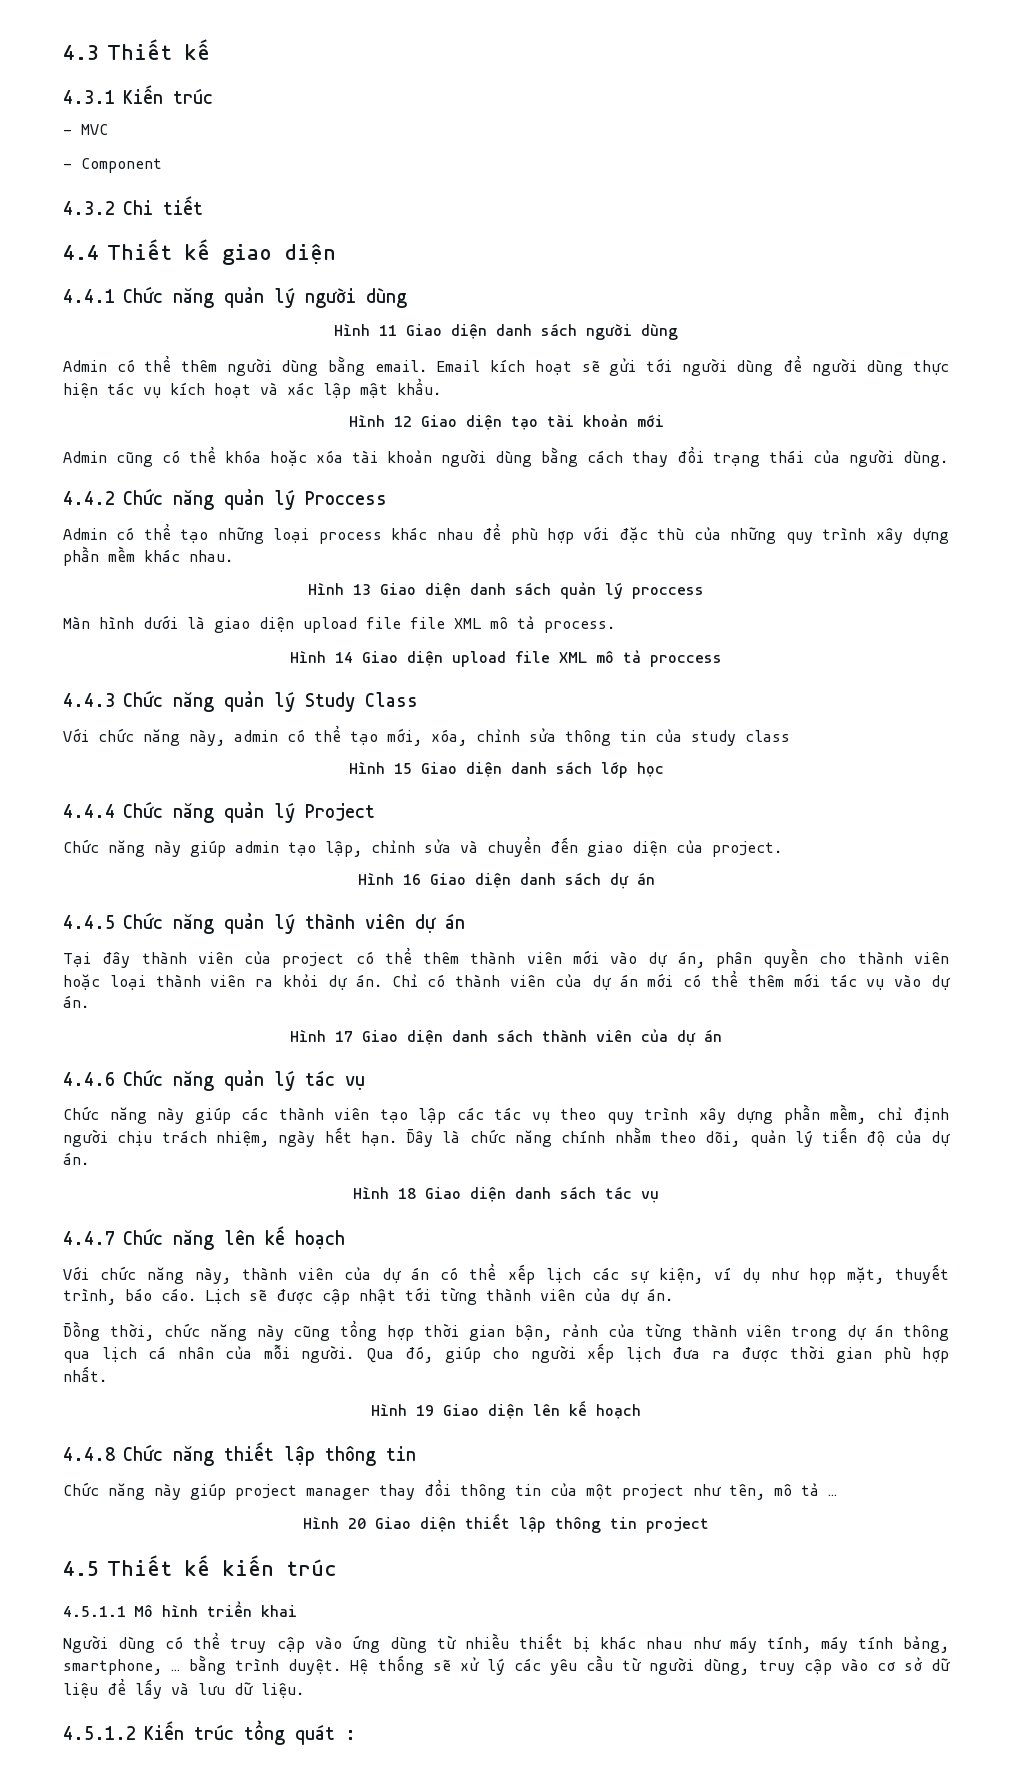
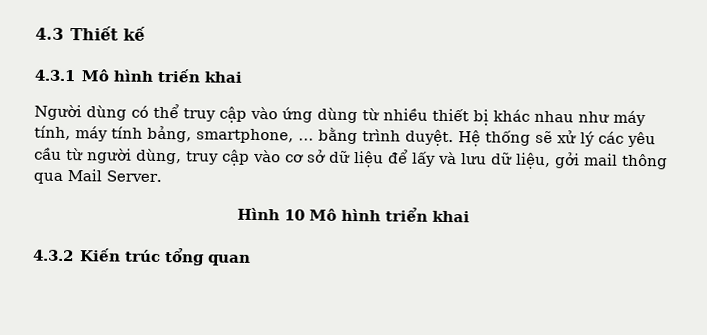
[123,85,213,104] [63,124,108,135] [63,158,162,173] [63,196,203,215] [63,239,336,265] [63,286,407,308] [334,323,678,340] [63,355,950,376] [63,378,441,399] [348,414,664,430] [63,446,948,467] [63,488,387,510] [63,523,950,544] [63,546,233,566] [308,582,704,599] [63,615,615,633] [290,650,722,667] [63,690,418,712] [63,725,790,746] [348,761,664,778] [63,801,375,823] [63,836,782,857] [357,872,655,889] [63,912,465,934] [63,947,950,968] [63,970,952,990] [63,995,89,1008] [290,1029,722,1046] [63,1069,365,1091] [63,1104,949,1124] [63,1127,951,1147] [63,1152,89,1165] [353,1186,659,1203] [63,1226,345,1250] [63,1263,949,1284] [63,1287,673,1305] [63,1320,950,1341] [63,1343,949,1363] [63,1366,107,1382] [371,1400,641,1419] [63,1442,416,1466] [63,1479,837,1500] [303,1513,709,1533] [63,1555,336,1576] [63,1601,252,1617] Kiến trúc // - MVC // - Component // 4.3.2 Chi tiết // 4.4 Thiết kế giao diện // 4.4.1 Chức năng quản lý người dùng // Hình 11 Giao diện danh sách người dùng // Admin có thể thêm người dùng bằng email. Email kích hoạt sẽ gửi tới người dùng để người dùng thực hiện tác vụ kích hoạt và xác lập mật khẩu. // Hình 12 Giao diện tạo tài khoản mới // Admin cũng có thể khóa hoặc xóa tài khoản người dùng bằng cách thay đổi trạng thái của người dùng. // 4.4.2 Chức năng quản lý Proccess // Admin có thể tạo những loại process khác nhau để phù hợp với đặc thù của những quy trình xây dựng phần mềm khác nhau. // Hình 13 Giao diện danh sách quản lý proccess // Màn hình dưới là giao diện upload file file XML mô tả process. // Hình 14 Giao diện upload file XML mô tả proccess // 4.4.3 Chức năng quản lý Study Class // Với chức năng này, admin có thể tạo mới, xóa, chỉnh sửa thông tin của study class // Hình 15 Giao diện danh sách lớp học // 4.4.4 Chức năng quản lý Project // Chức năng này giúp admin tạo lập, chỉnh sửa và chuyển đến giao diện của project. // Hình 16 Giao diện danh sách dự án // 4.4.5 Chức năng quản lý thành viên dự án // Tại đây thành viên của project có thể thêm thành viên mới vào dự án, phân quyền cho thành viên hoặc loại thành viên ra khỏi dự án. Chỉ có thành viên của dự án mới có thể thêm mới tác vụ vào dự án. // Hình 17 Giao diện danh sách thành viên của dự án // 4.4.6 Chức năng quản lý tác vụ // Chức năng này giúp các thành viên tạo lập các tác vụ theo quy trình xây dựng phần mềm, chỉ định người chịu trách nhiệm, ngày hết hạn. Đây là chức năng chính nhằm theo dõi, quản lý tiến độ của dự án. // Hình 18 Giao diện danh sách tác vụ // 4.4.7 Chức năng lên kế hoạch // Với chức năng này, thành viên của dự án có thể xếp lịch các sự kiện, ví dụ như họp mặt, thuyết trình, báo cáo. Lịch sẽ được cập nhật tới từng thành viên của dự án. // Đồng thời, chức năng này cũng tổng hợp thời gian bận, rảnh của từng thành viên trong dự án thông qua lịch cá nhân của mỗi người. Qua đó, giúp cho người xếp lịch đưa ra được thời gian phù hợp nhất. // Hình 19 Giao diện lên kế hoạch // 4.4.8 Chức năng thiết lập thông tin // Chức năng này giúp project manager thay đổi thông tin của một project như tên, mô tả … // Hình 20 Giao diện thiết lập thông tin project // 4.5 Thiết kế kiến trúc // 4.5.1.1 Mô hình triển -> [81,68,202,83] Mô hình triến
[261,1683,304,1698] [63,1726,136,1740] liệu. // 4.5.1.2 -> [515,152,668,170] [33,169,162,184] [236,207,470,223] [33,249,74,262] liệu, gởi mail thông qua Mail Server. // Hình 10 Mô hình triển khai // 4.3.2
[295,1724,356,1745] quát : -> [207,254,252,266] quan

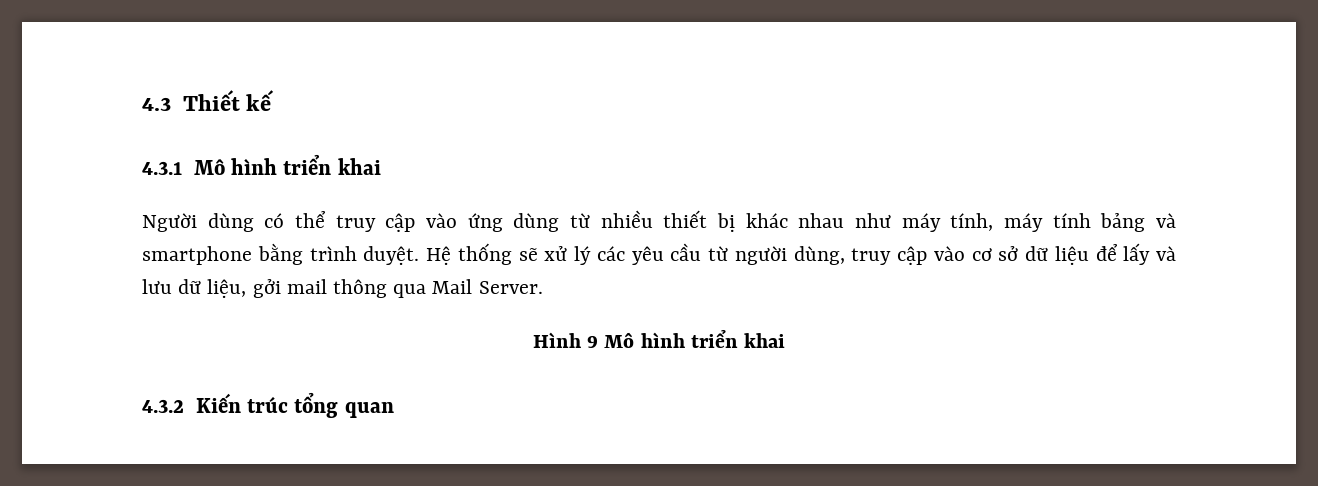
[157,68,202,83] triến -> [283,154,332,175] triển
[147,125,314,144] bảng, smartphone, … -> [1100,213,1176,232] [142,246,252,265] bảng và smartphone
[283,209,305,221] 10 -> [587,335,599,348] 9

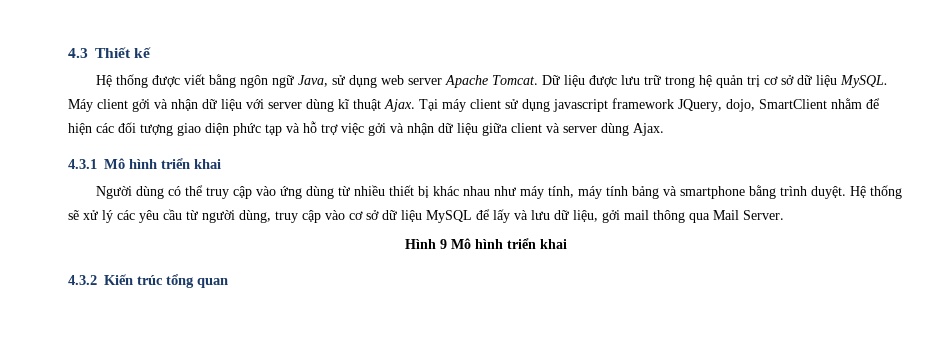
(275, 100) none -> [96,74,889,88] [68,98,880,112] [68,121,664,136] // Hệ thống được viết bằng ngôn ngữ Java, sử dụng web server Apache Tomcat. Dữ liệu được lưu trữ trong hệ quản trị cơ sở dữ liệu MySQL. Máy client gởi và nhận dữ liệu với server dùng kĩ thuật Ajax. Tại máy client sử dụng javascript framework JQuery, dojo, SmartClient nhằm để hiện các đối tượng giao diện phức tạp và hỗ trợ việc gởi và nhận dữ liệu giữa client và server dùng Ajax.
(1089, 255) none -> [426,210,472,223] MySQL

